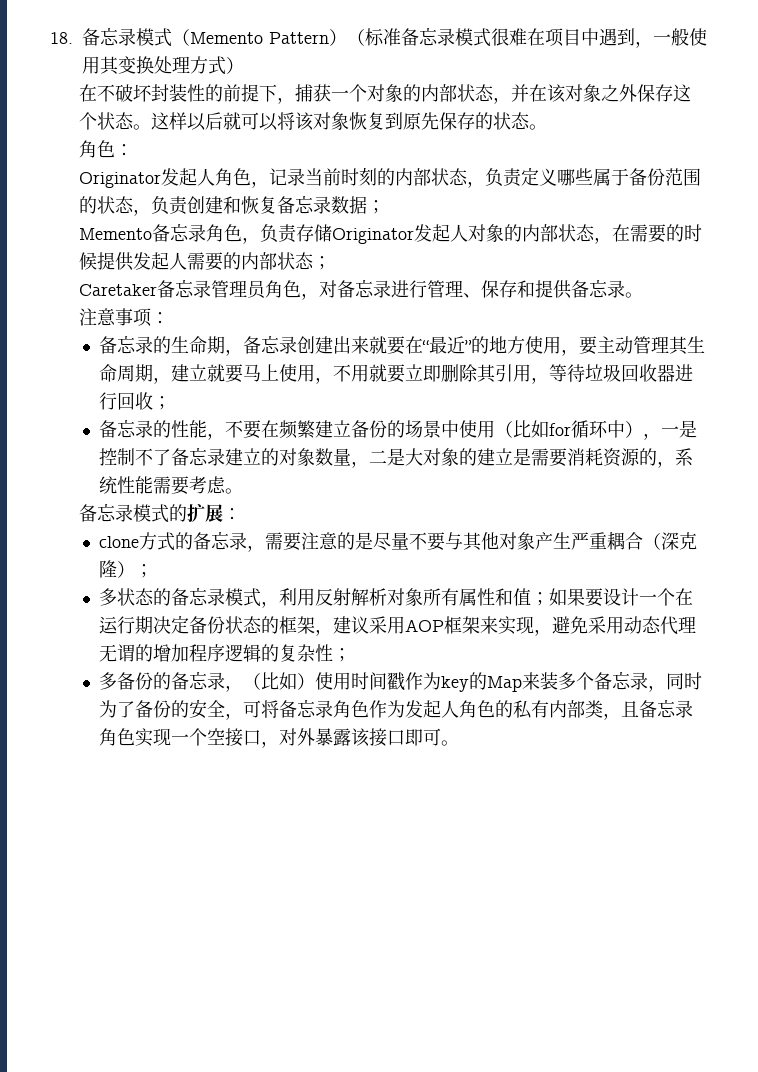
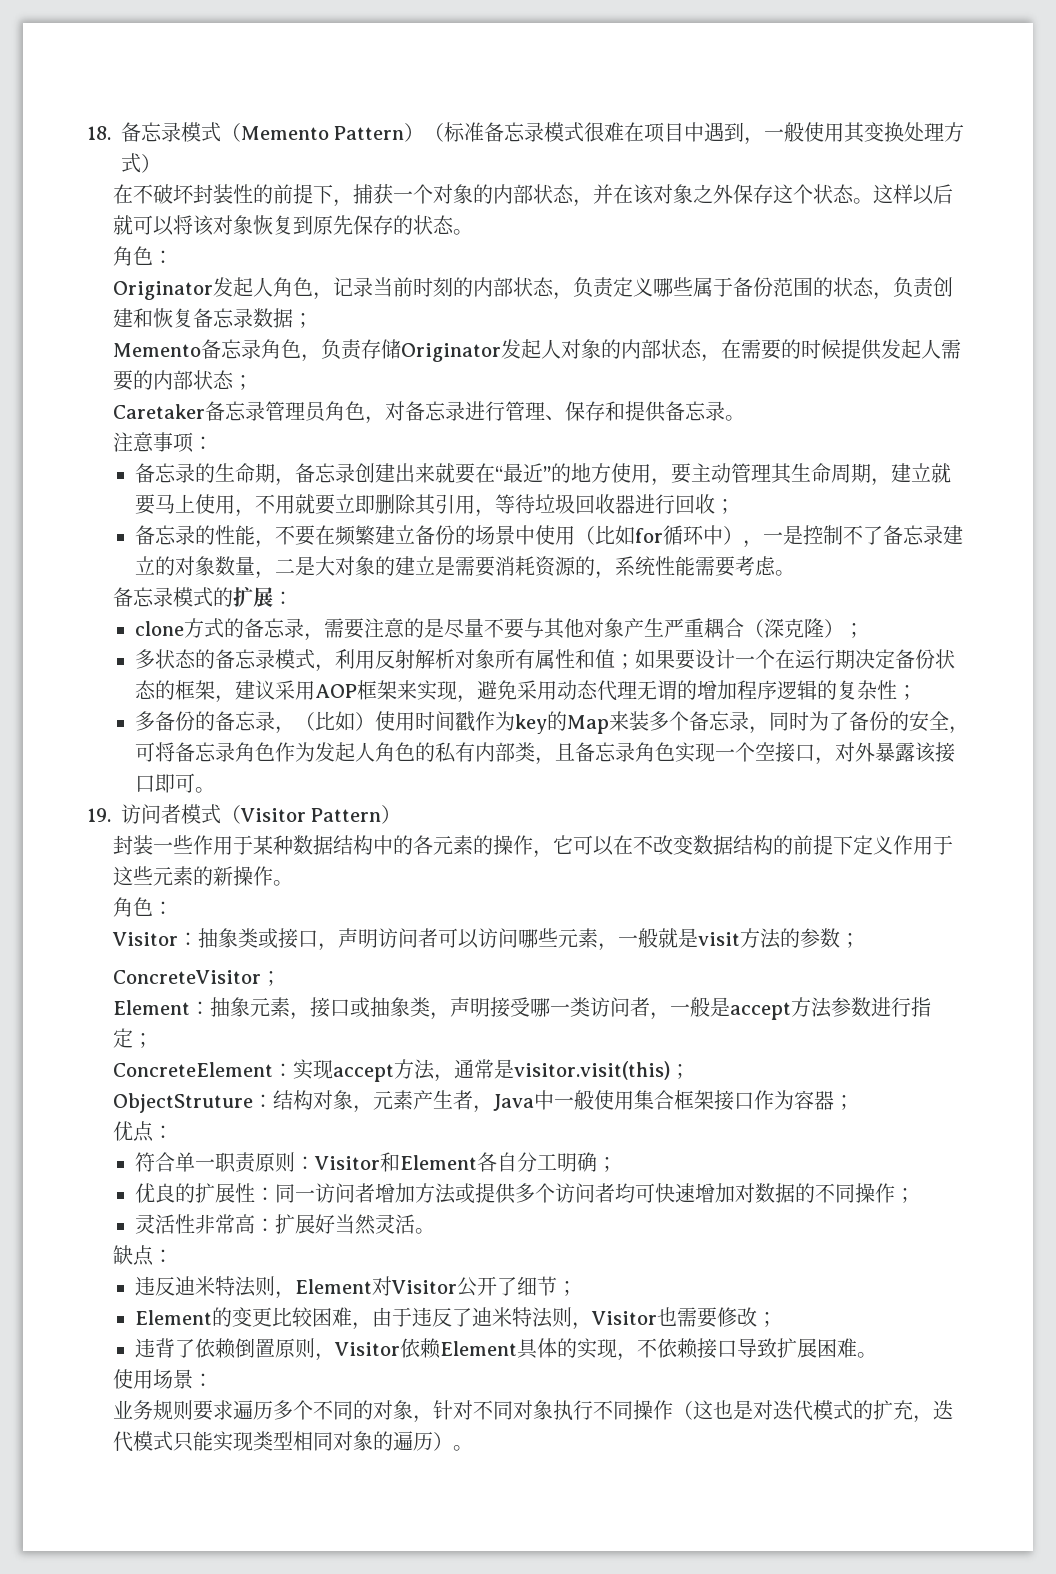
(460, 743) none -> [87,804,402,824] [112,835,953,858] [112,866,293,886] [112,897,173,917] [111,928,860,951] [112,970,281,986] [112,997,931,1020] [112,1028,153,1048] [112,1059,690,1082] [112,1090,854,1113] [112,1121,173,1142] [134,1152,617,1173] [134,1183,915,1204] [134,1214,435,1235] [112,1245,173,1266] [134,1276,577,1299] [134,1307,777,1330] [134,1338,877,1361] [112,1369,213,1389] [112,1400,953,1423] [112,1431,473,1452] // 19.访问者模式（Visitor Pattern） // 封装一些作用于某种数据结构中的各元素的操作，它可以在不改变数据结构的前提下定义作用于这些元素的新操作。 // 角色： // Visitor：抽象类或接口，声明访问者可以访问哪些元素，一般就是visit方法的参数； // ConcreteVisitor； // Element：抽象元素，接口或抽象类，声明接受哪一类访问者，一般是accept方法参数进行指定； // ConcreteElement：实现accept方法，通常是visitor.visit(this)； // ObjectStruture：结构对象，元素产生者，Java中一般使用集合框架接口作为容器； // 优点： // 符合单一职责原则：Visitor和Element各自分工明确； // 优良的扩展性：同一访问者增加方法或提供多个访问者均可快速增加对数据的不同操作； // 灵活性非常高：扩展好当然灵活。 // 缺点： // 违反迪米特法则，Element对Visitor公开了细节； // Element的变更比较困难，由于违反了迪米特法则，Visitor也需要修改； // 违背了依赖倒置原则，Visitor依赖Element具体的实现，不依赖接口导致扩展困难。 // 使用场景： // 业务规则要求遍历多个不同的对象，针对不同对象执行不同操作（这也是对迭代模式的扩充，迭代模式只能实现类型相同对象的遍历）。

